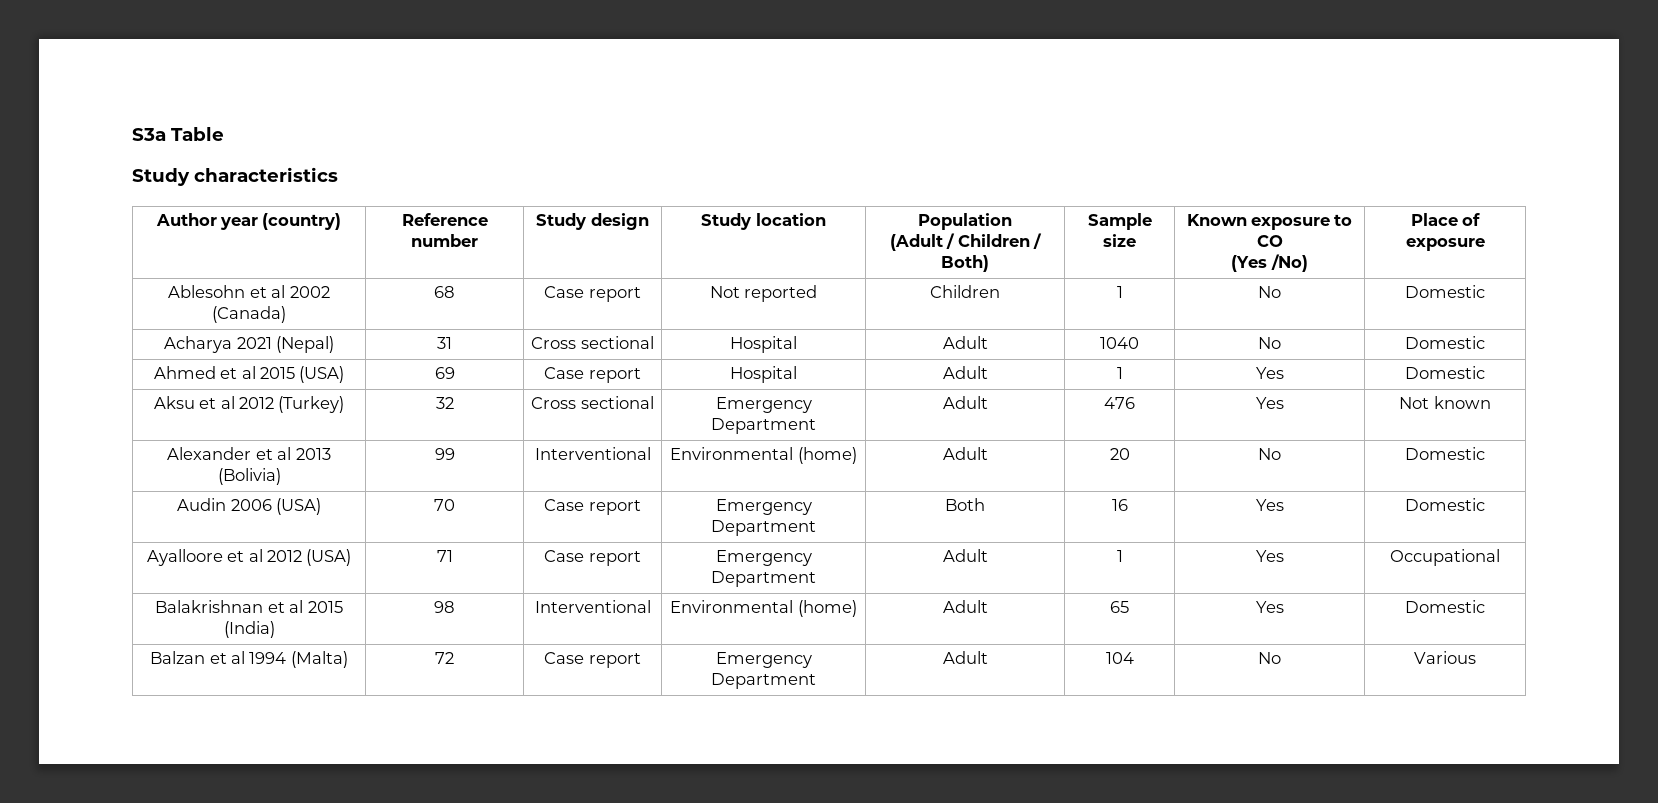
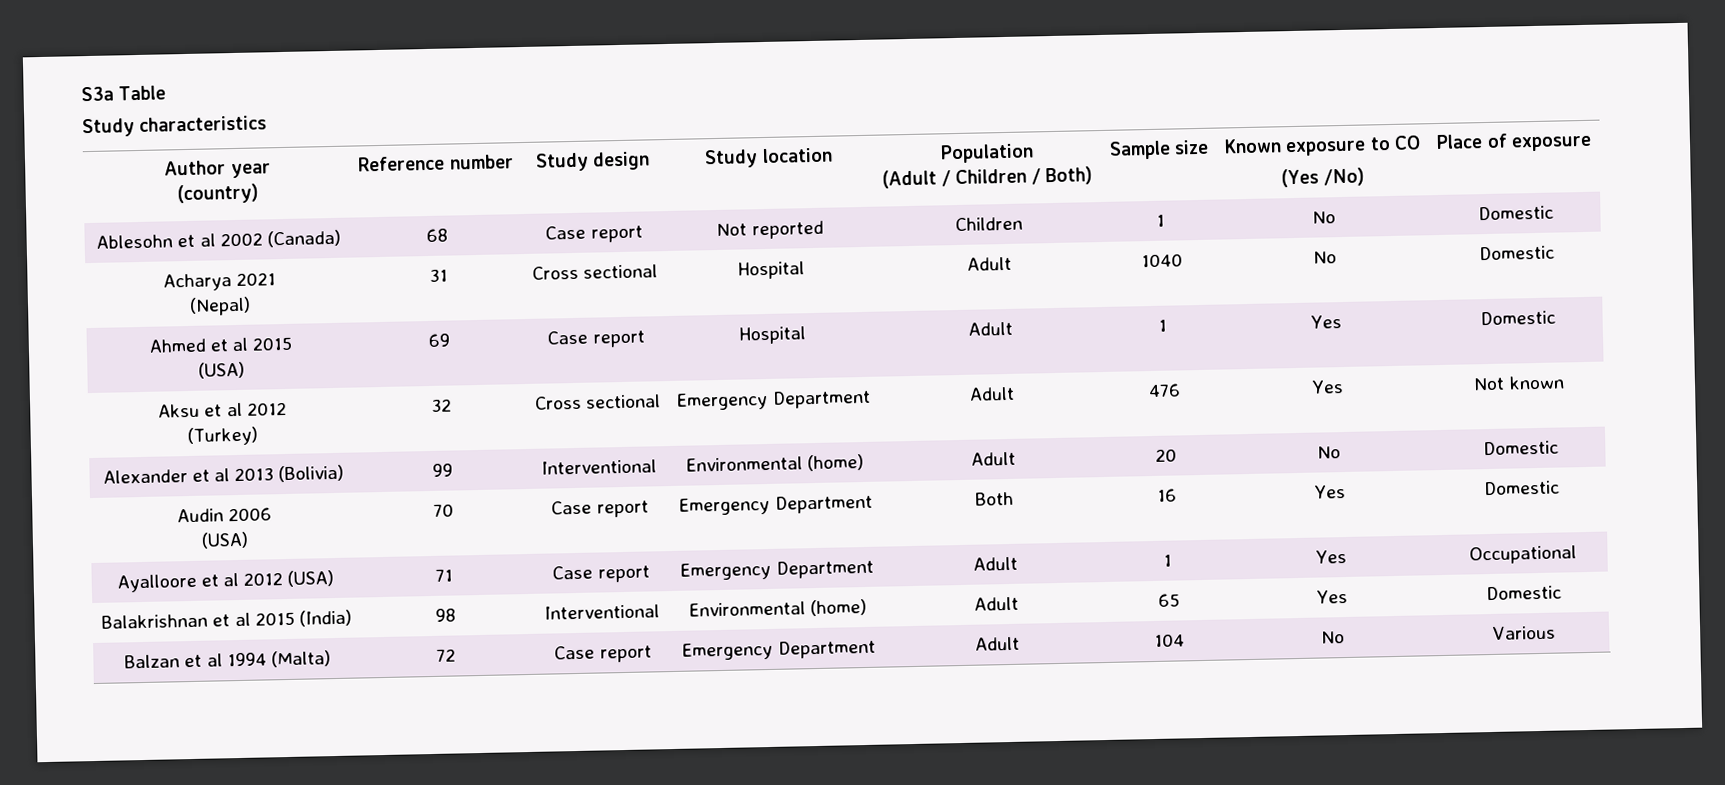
(258, 223) none -> (271, 171) //
(272, 343) none -> (277, 279) //
(295, 373) none -> (293, 343) //
(274, 403) none -> (287, 408) //
(272, 505) none -> (273, 514) //

